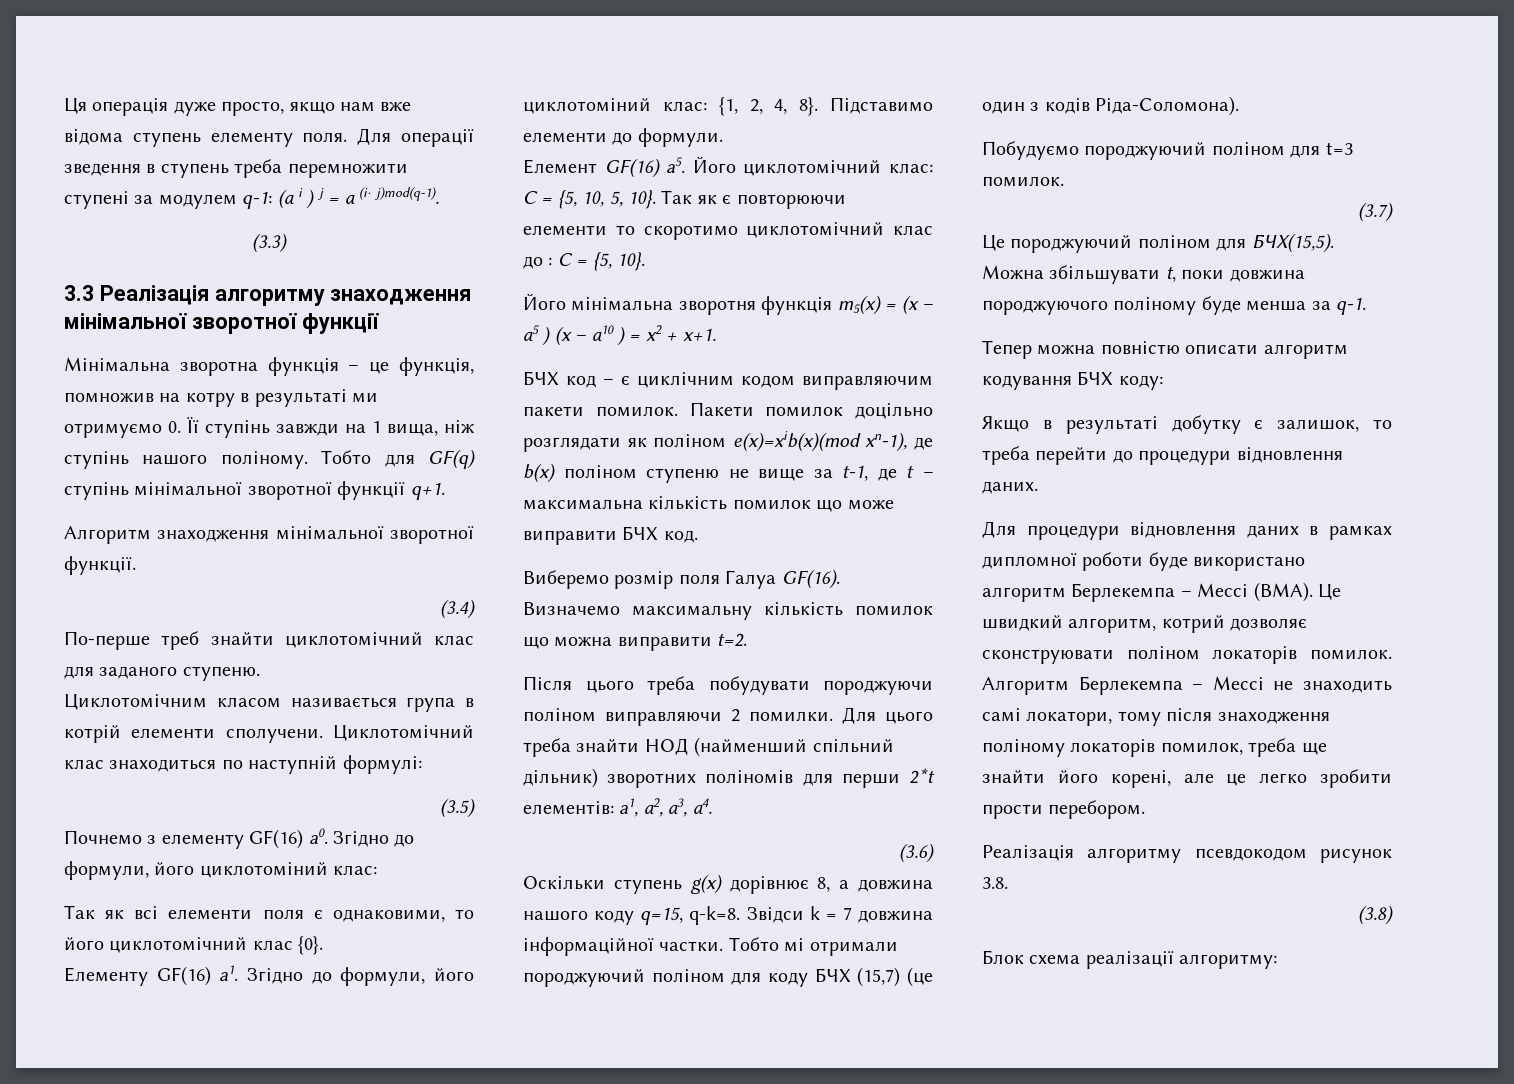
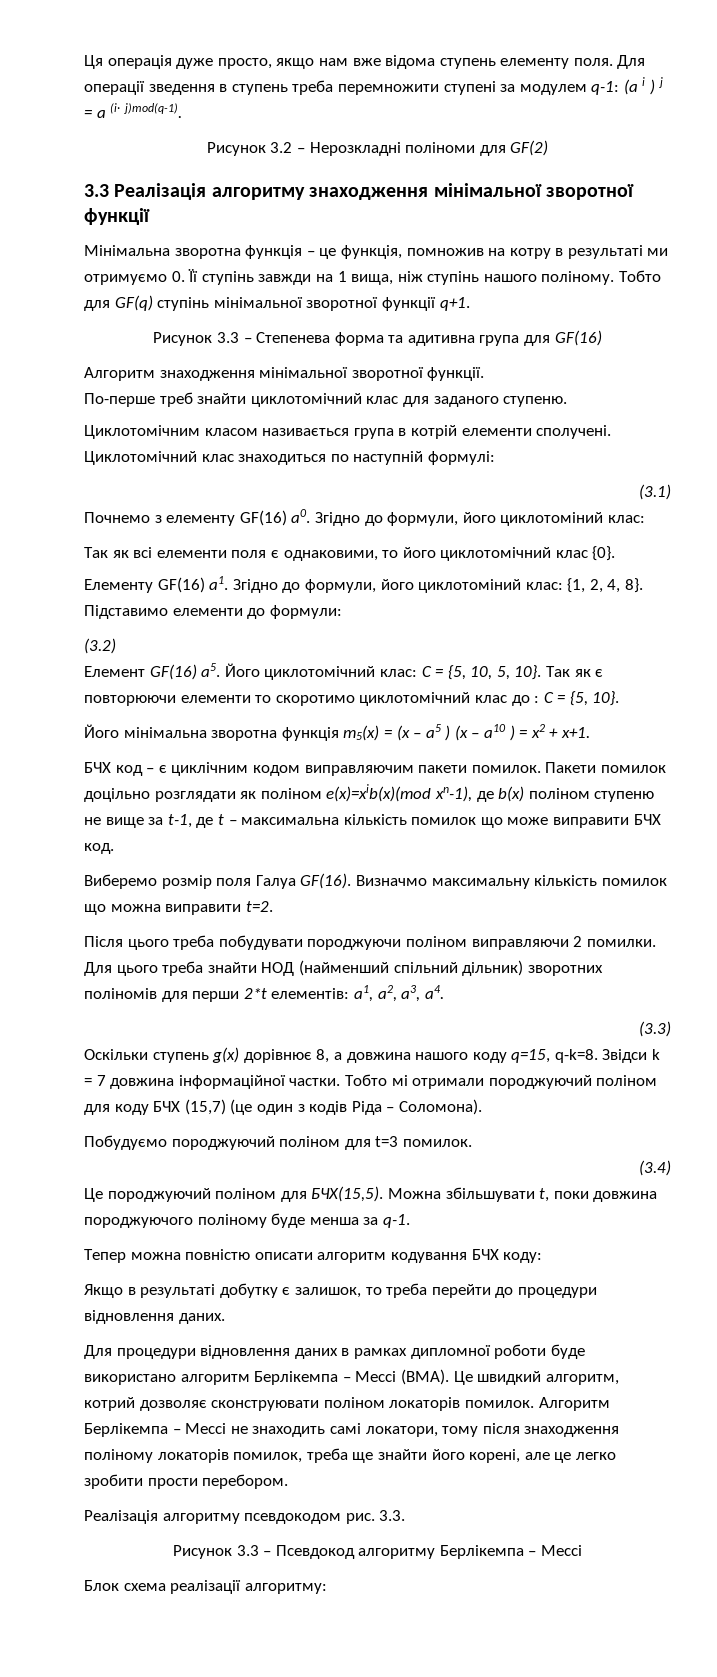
[252,233,288,253] (3.3) -> [206,140,549,156] Рисунок 3.2 – Нерозкладні поліноми для GF(2)
(445, 491) none -> [153,330,602,346] // Рисунок 3.3 – Степенева форма та адитивна група для GF(16)
[440,599,476,619] // (3.4) -> (485, 374) none
[225,728,323,743] сполучени. -> [536,425,612,439] сполучені.
[440,798,476,818] (3.5) -> [639,484,671,500] (3.1)
[637,128,723,147] формули. -> [269,605,342,619] [84,638,116,654] формули: // (3.2)
[678,300,756,315] зворотня -> [211,730,278,741] зворотна
[523,602,620,616] Визначемо -> [355,875,427,886] Визначмо
[899,843,935,863] (3.6) -> [639,1021,671,1037] (3.3)
[1095,96,1240,116] Ріда-Соломона). -> [351,1099,482,1115] Ріда – Соломона).
[1358,202,1394,222] (3.7) -> [639,1160,671,1176] (3.4)
[1071,583,1176,602] Берлекемпа -> [254,1371,339,1385] Берлікемпа
[1078,676,1183,695] Берлекемпа -> [84,1423,168,1437] Берлікемпа
[1320,849,1392,863] [982,877,1008,889] [1358,905,1394,925] рисунок 3.8. // (3.8) -> [345,1510,406,1524] [172,1545,583,1559] рис. 3.3. // Рисунок 3.3 – Псевдокод алгоритму Берлікемпа – Мессі

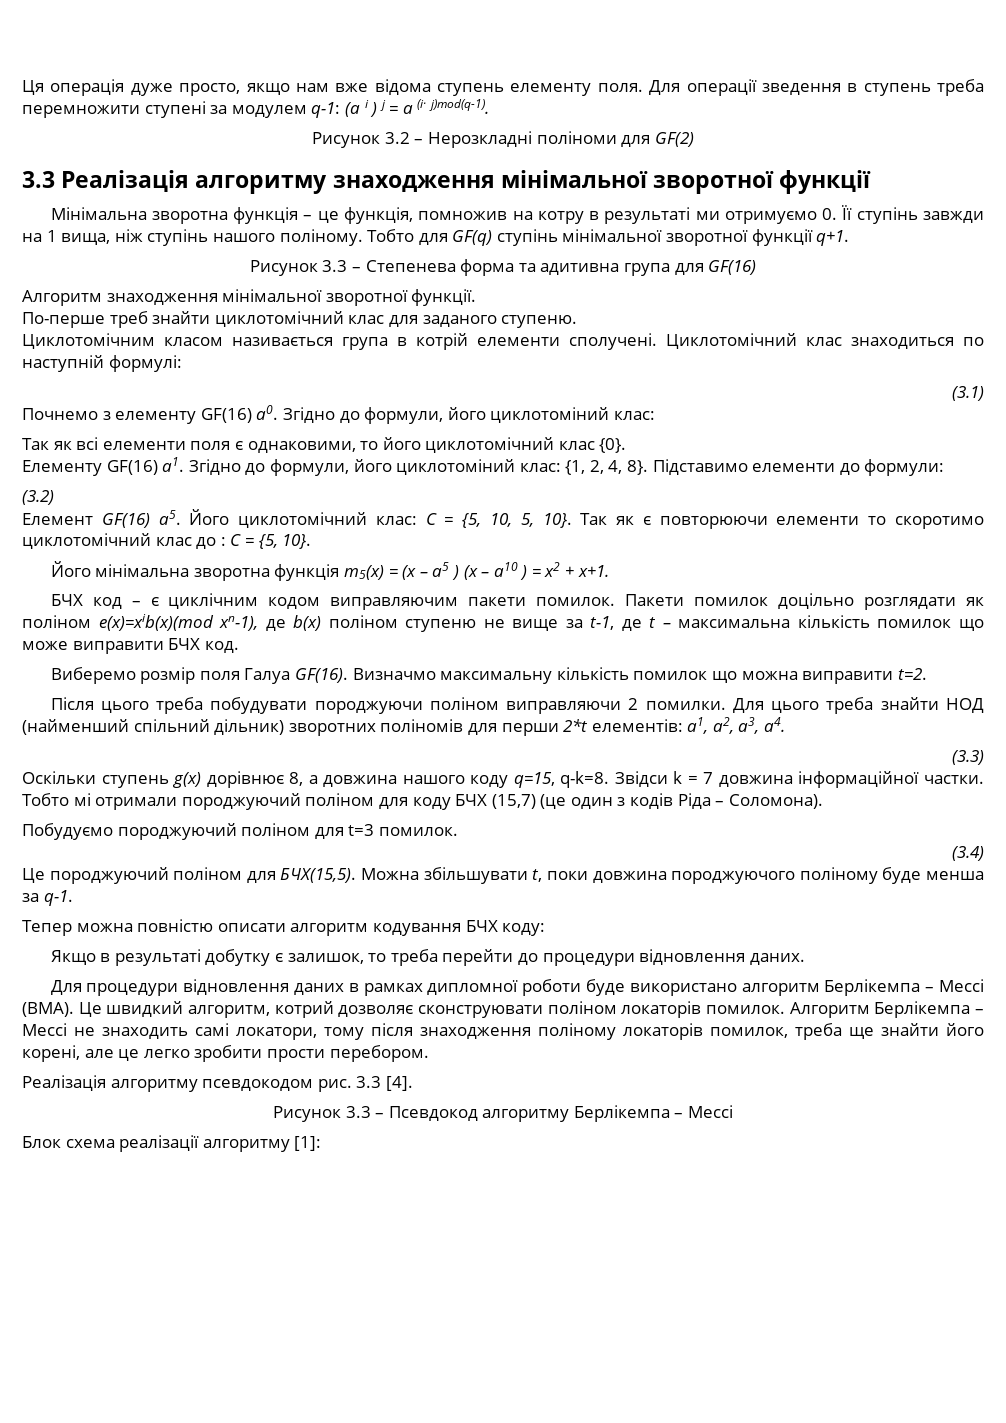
[379,1510,406,1521] 3.3. -> [356,1076,413,1091] 3.3 [4].
[244,1583,327,1594] алгоритму: -> [202,1136,322,1152] алгоритму [1]:

